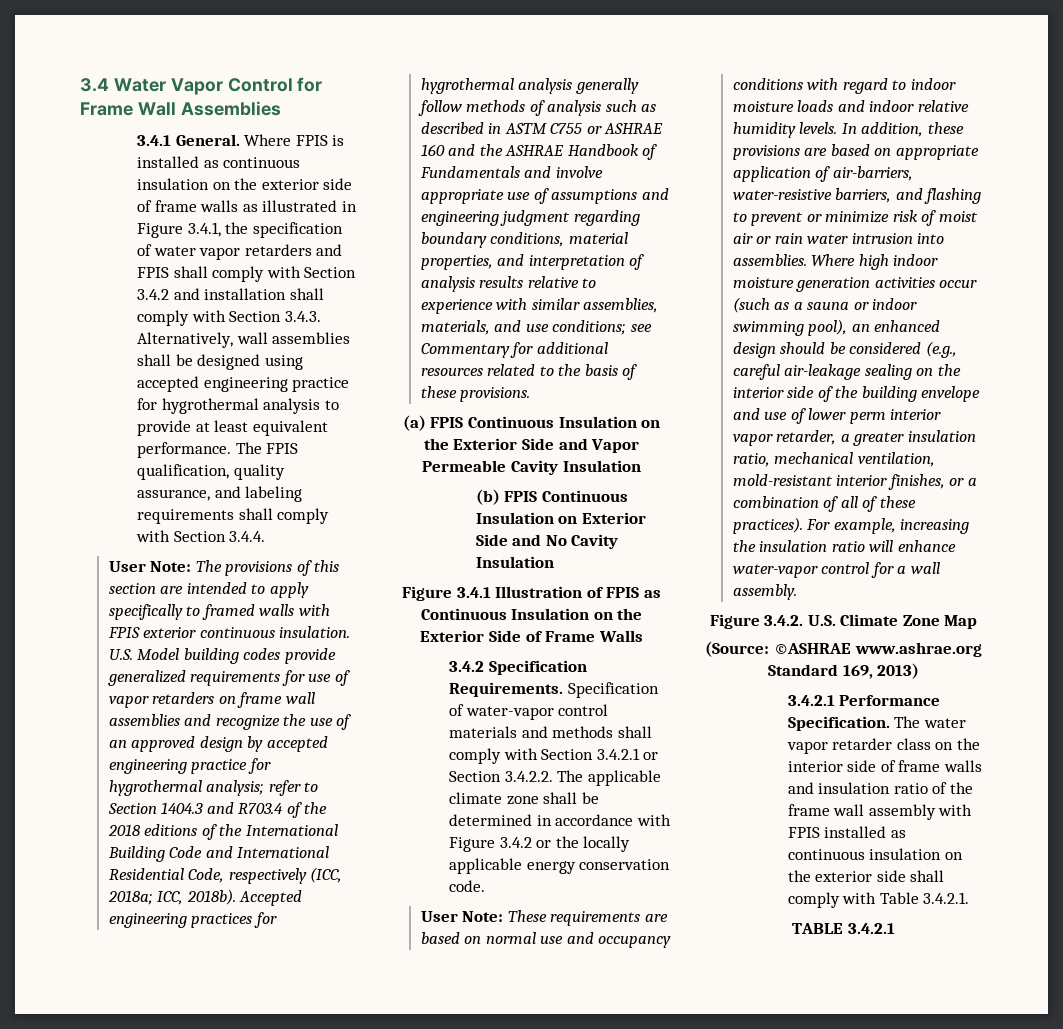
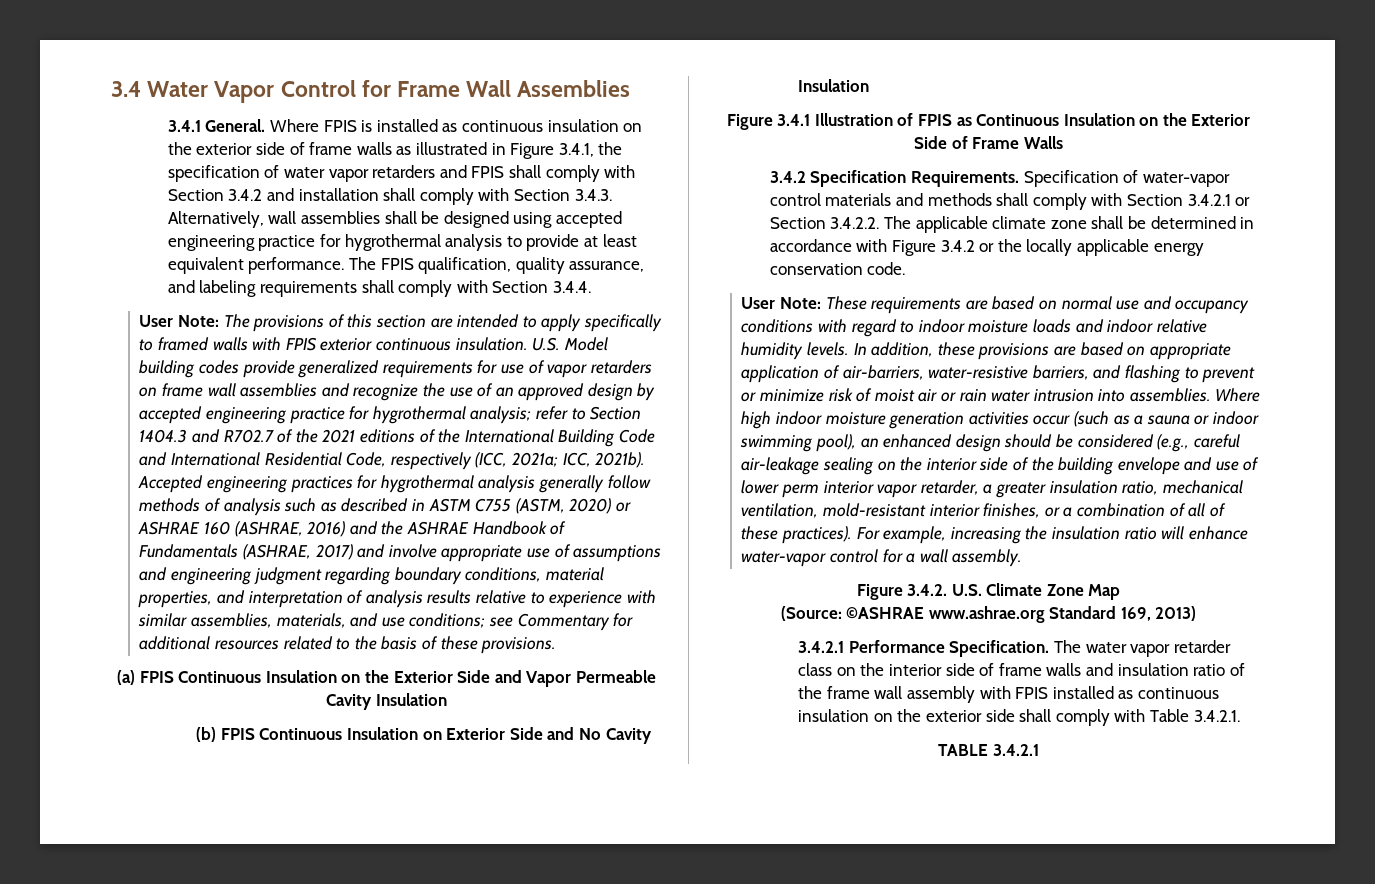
[238,802,328,818] [107,824,140,836] R703.4 of the 2018 -> [223,429,356,443] R702.7 of the 2021
[107,889,236,905] 2018a; ICC, 2018b). -> [511,452,646,468] 2021a; ICC, 2021b).
(583, 128) none -> [515,498,612,514] (ASTM, 2020)
(445, 150) none -> [234,521,346,537] (ASHRAE, 2016)
(520, 172) none -> [242,544,353,560] (ASHRAE, 2017)

